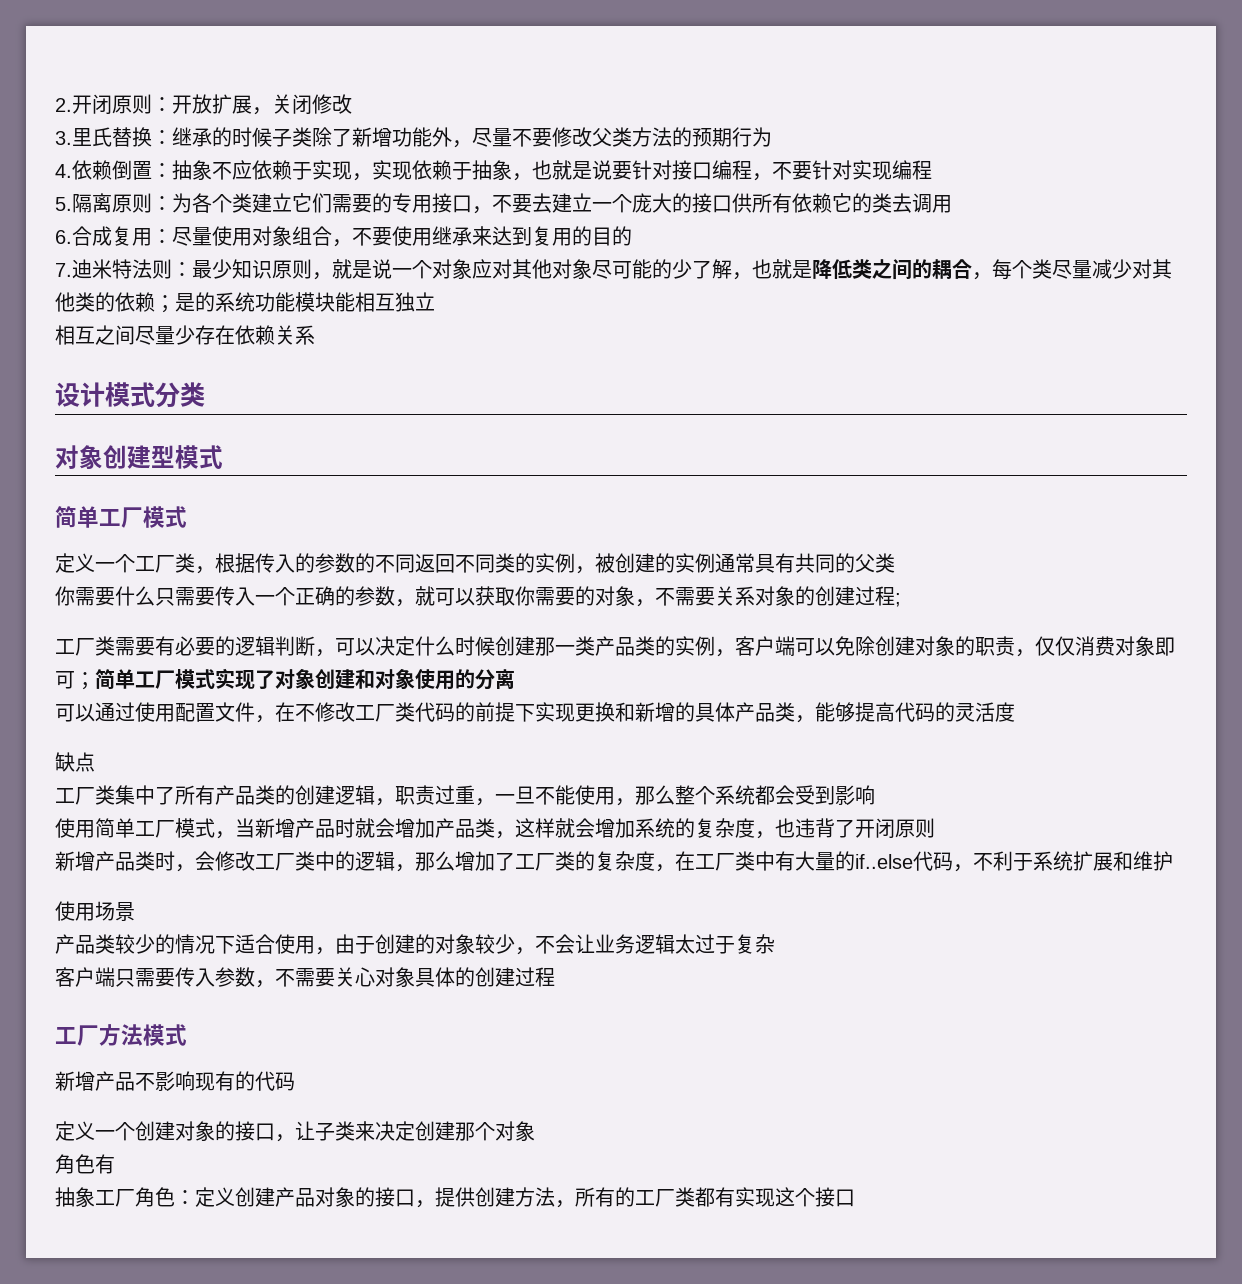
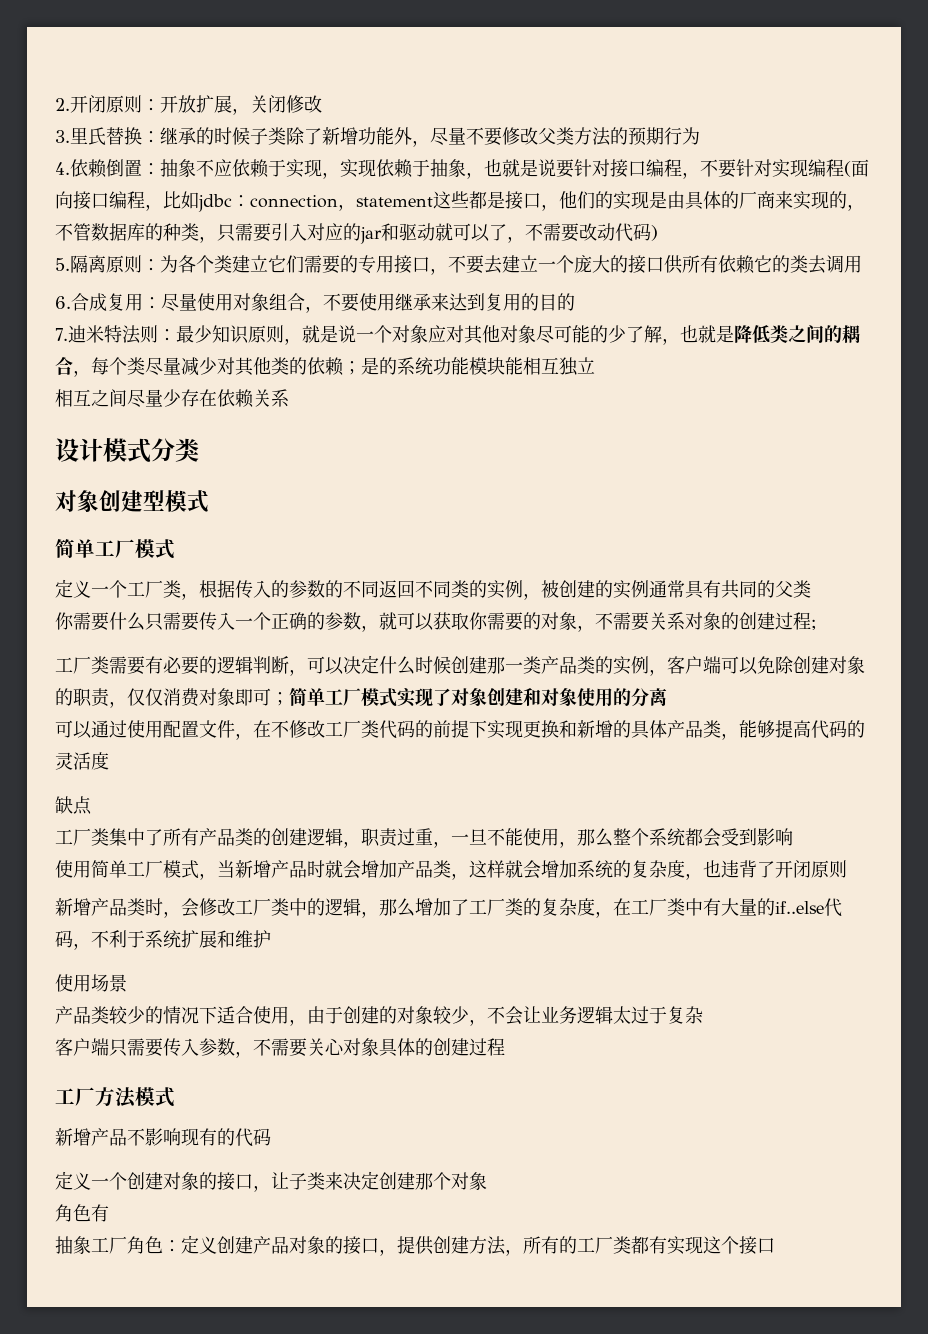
(932, 170) none -> [844,159,869,177] [55,191,865,212] [55,223,658,244] (面向接口编程，比如jdbc：connection，statement这些都是接口，他们的实现是由具体的厂商来实现的，不管数据库的种类，只需要引入对应的jar和驱动就可以了，不需要改动代码)

